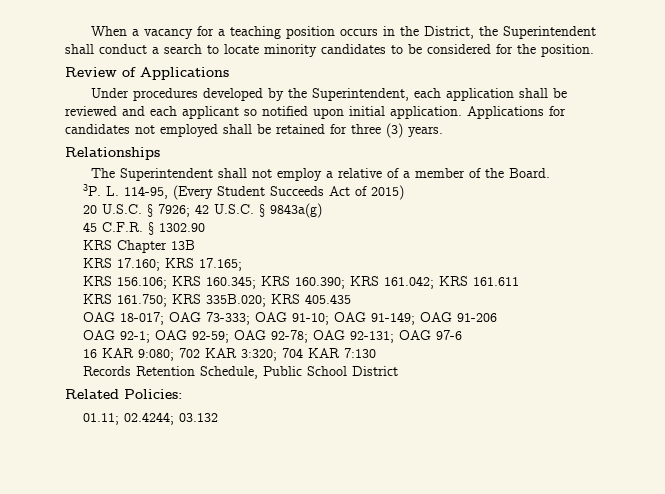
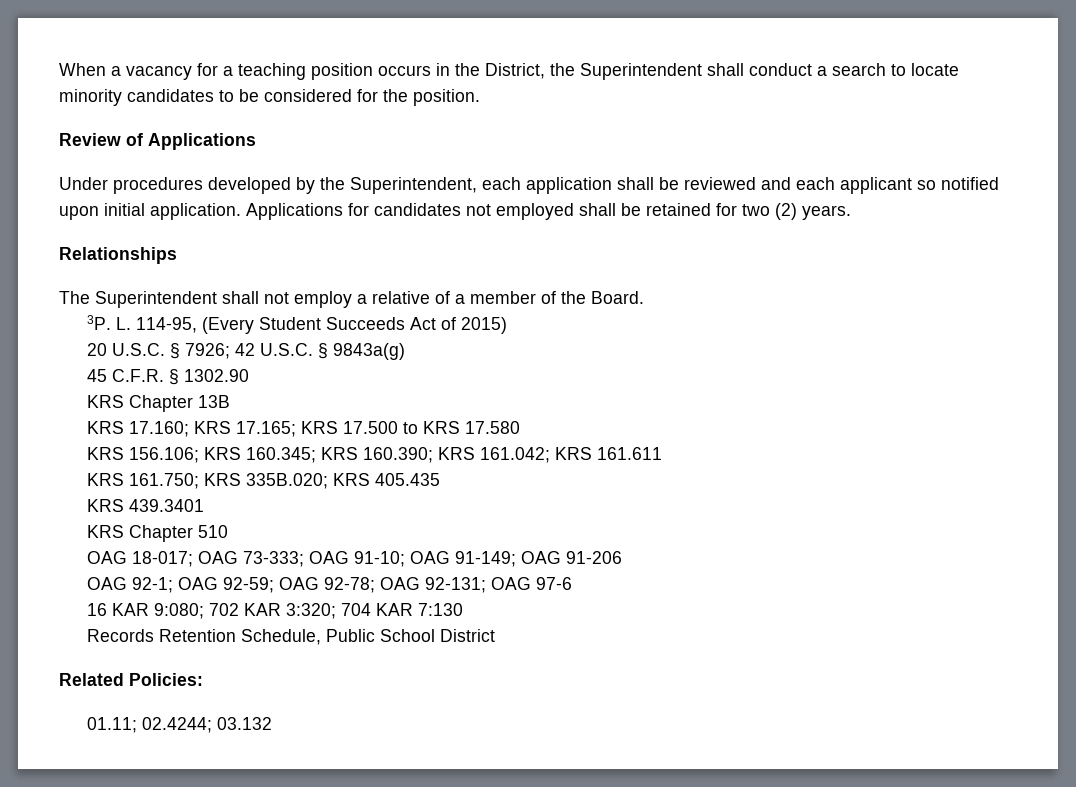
[351,123,403,138] three (3) -> [742,203,797,220] two (2)
(242, 264) none -> [301,421,521,434] KRS 17.500 to KRS 17.580
(351, 299) none -> [87,499,205,512] [87,525,229,542] // KRS 439.3401 // KRS Chapter 510

